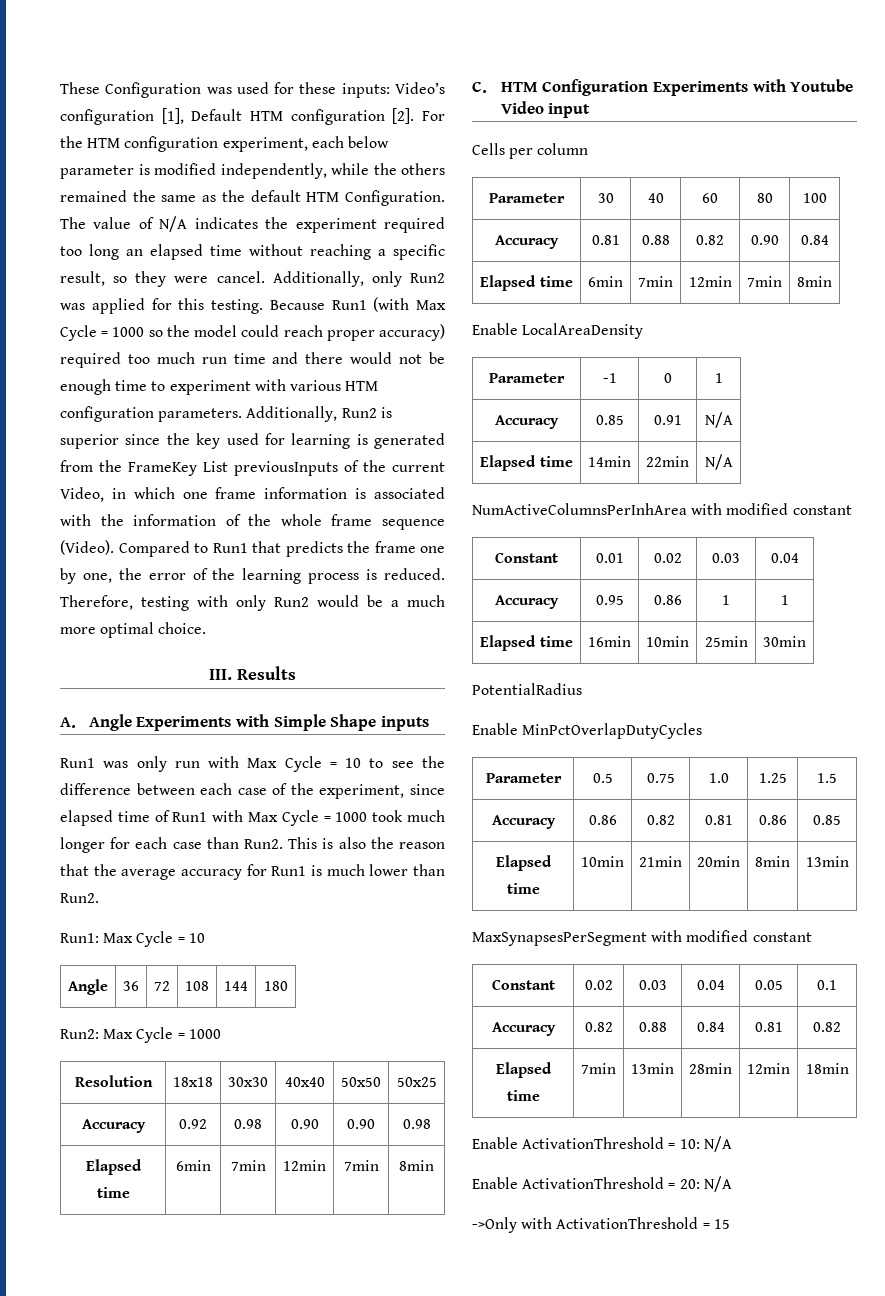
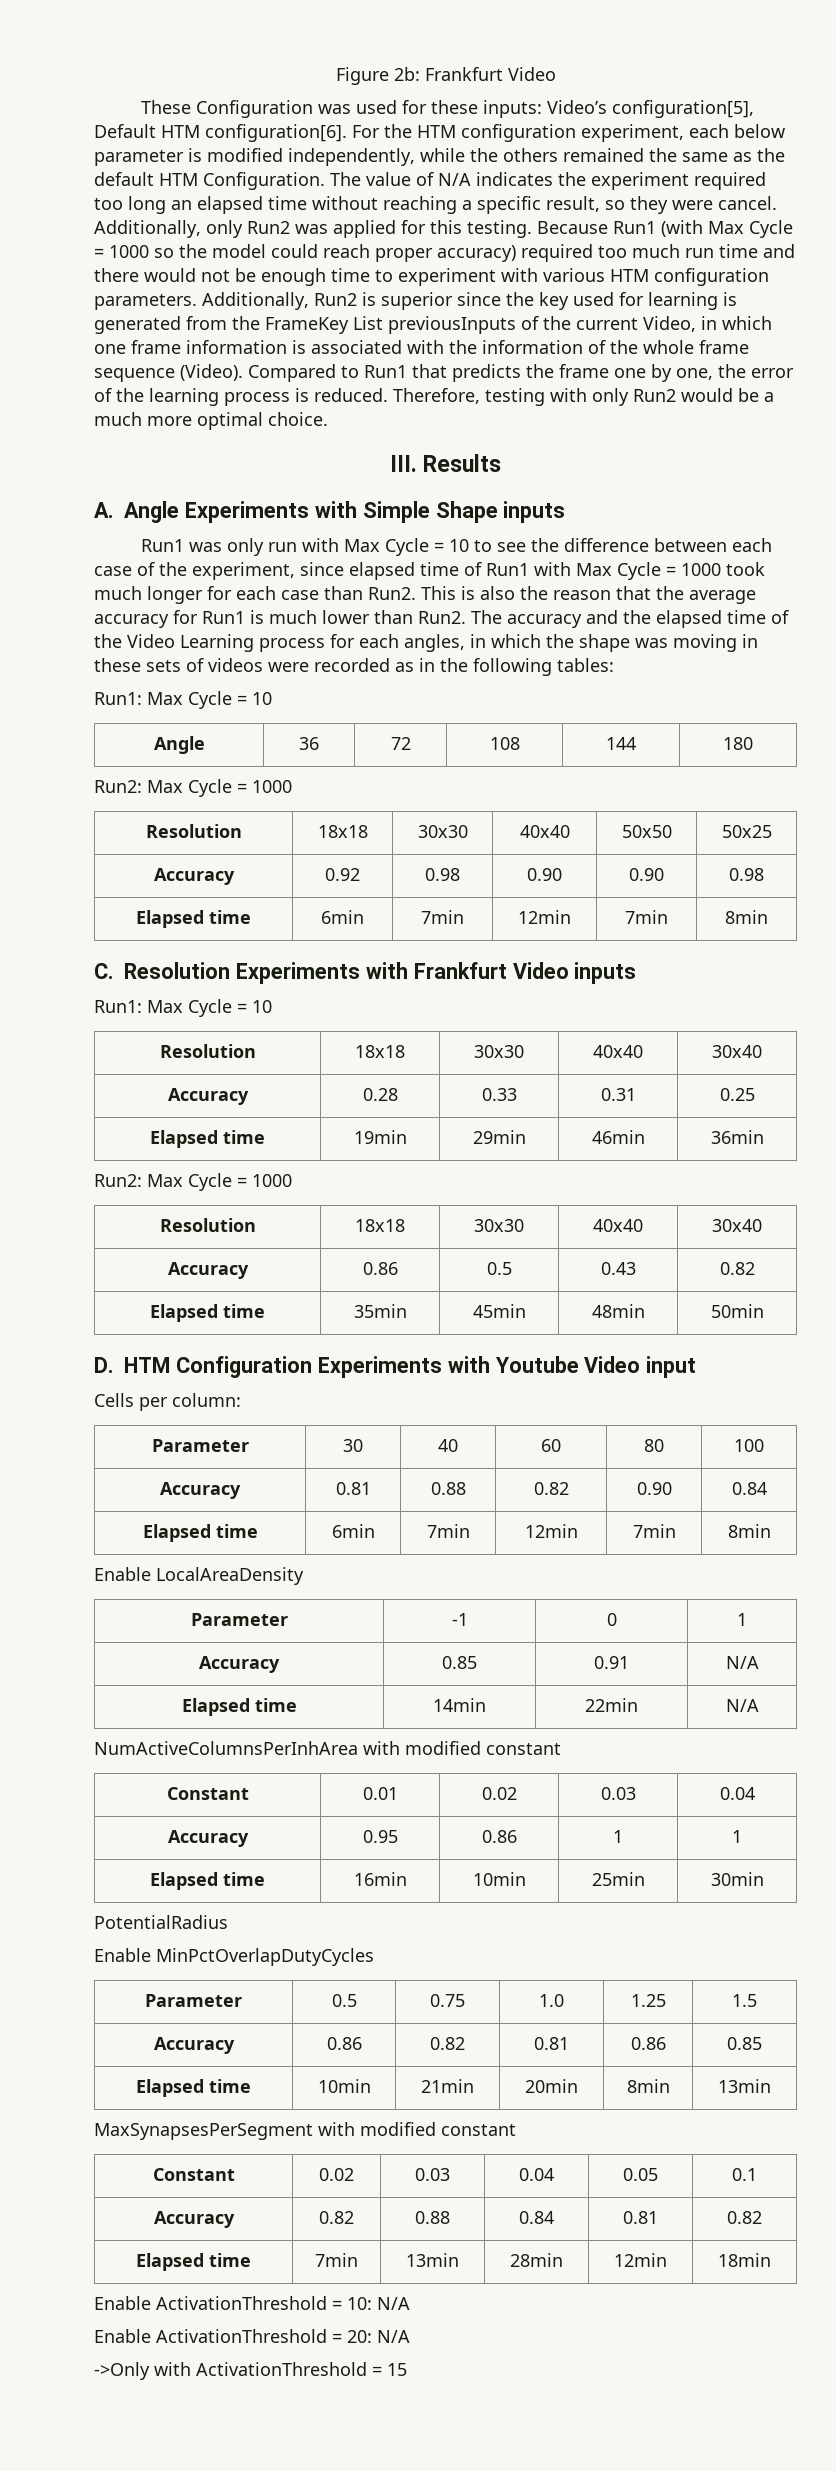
(60, 88) none -> [335,67,556,85] Figure 2b: Frankfurt Video //
[60,108,415,125] configuration [1], Default HTM configuration [2]. -> [611,100,754,118] [94,124,347,142] configuration[5], Default HTM configuration[6].
(99, 898) none -> [471,610,789,628] [94,634,758,652] [94,658,614,676] The accuracy and the elapsed time of the Video Learning process for each angles, in which the shape was moving in these sets of videos were recorded as in the following tables:
(487, 87) none -> [124,962,637,984] [94,999,272,1017] [159,1044,256,1058] [355,1045,405,1058] [474,1045,524,1058] [593,1045,643,1058] [711,1045,762,1058] [167,1088,249,1105] [362,1088,398,1101] [481,1088,517,1101] [600,1088,636,1101] [719,1088,755,1101] [150,1130,265,1148] [353,1130,407,1144] [472,1130,526,1144] [591,1130,645,1144] [710,1130,764,1144] [94,1173,292,1191] [159,1218,256,1232] [355,1219,405,1232] [474,1219,524,1232] [593,1219,643,1232] [711,1219,762,1232] [167,1262,249,1279] [362,1262,398,1275] [486,1262,512,1275] [600,1262,636,1275] [719,1262,755,1275] [150,1304,265,1322] [353,1304,407,1318] [472,1304,526,1318] [591,1304,645,1318] [710,1304,764,1318] [94,1357,114,1373] Resolution Experiments with Frankfurt Video inputs // Run1: Max Cycle = 10 // Resolution | 18x18 | 30x30 | 40x40 | 30x40 // Accuracy | 0.28 | 0.33 | 0.31 | 0.25 // Elapsed time | 19min | 29min | 46min | 36min // Run2: Max Cycle = 1000 // Resolution | 18x18 | 30x30 | 40x40 | 30x40 // Accuracy | 0.86 | 0.5 | 0.43 | 0.82 // Elapsed time | 35min | 45min | 48min | 50min // D.
[537,143,589,155] column -> [172,1393,241,1407] column:

